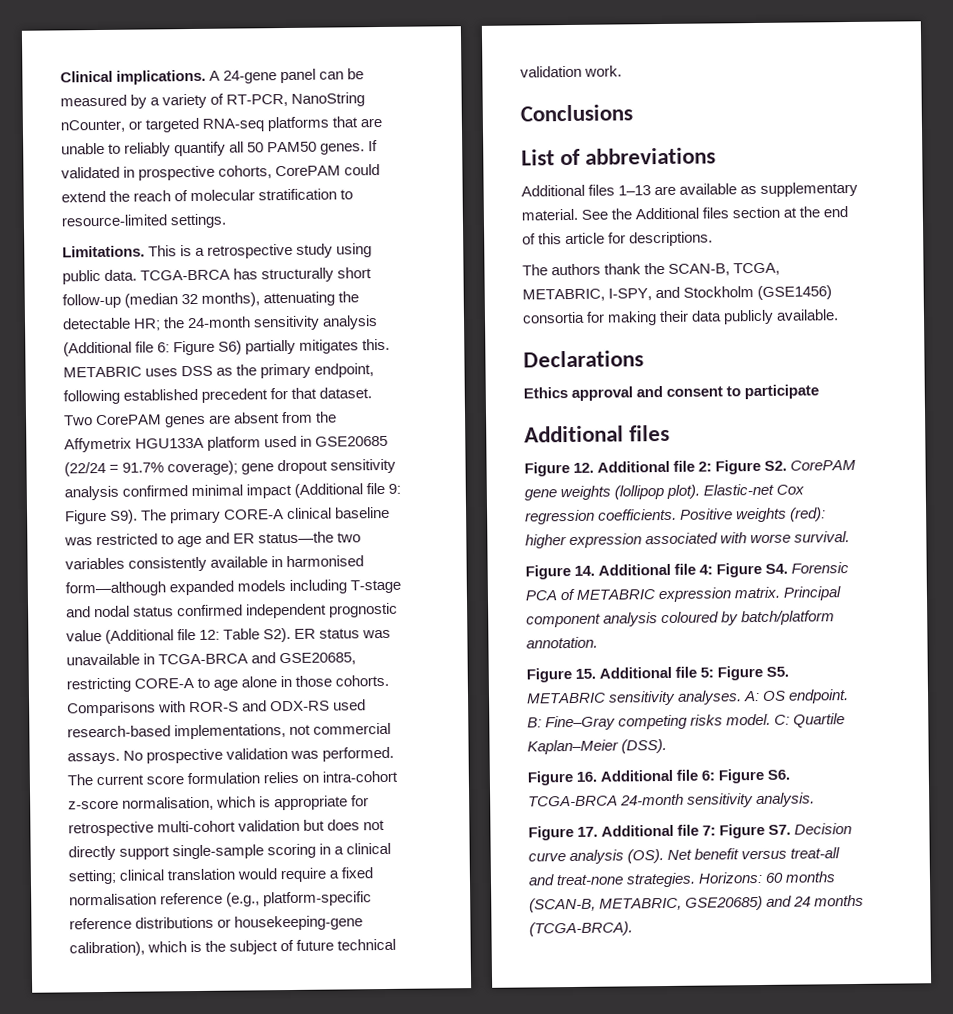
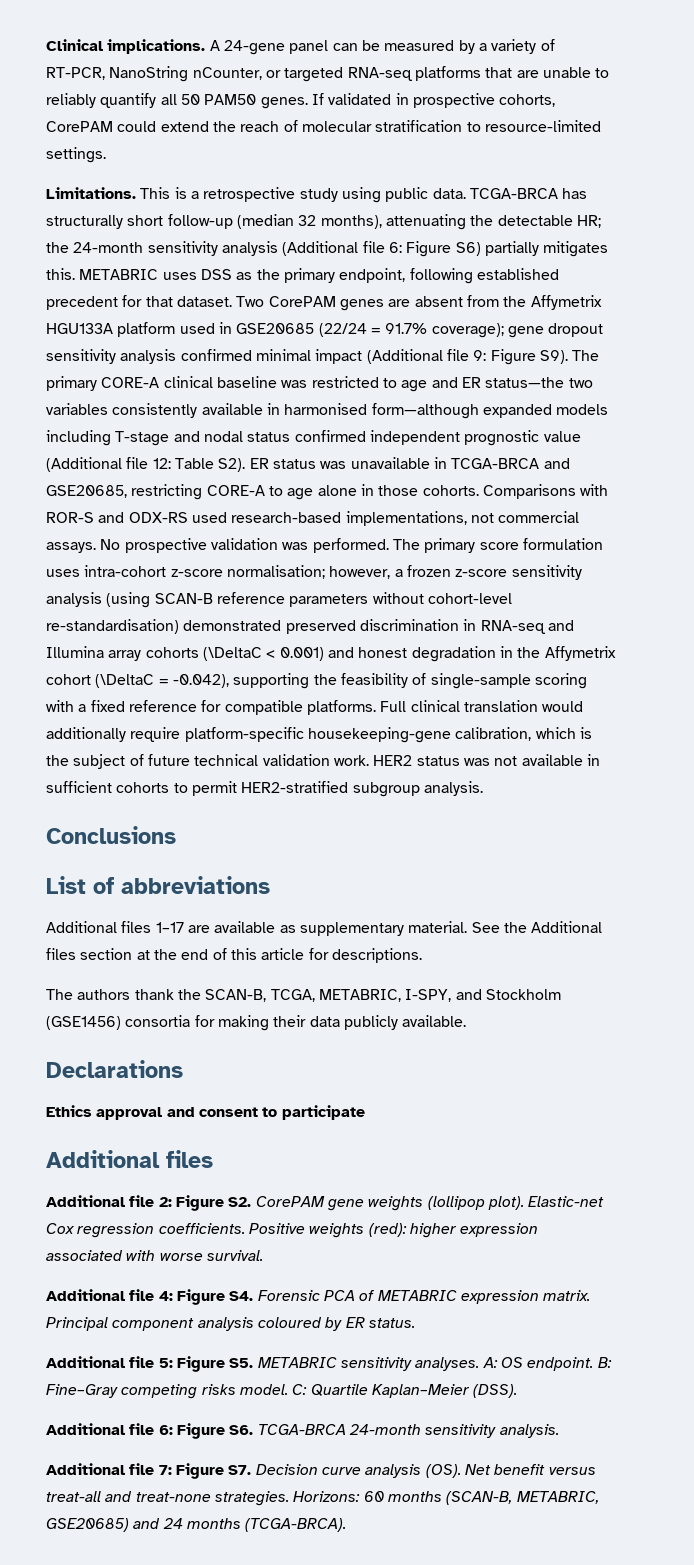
[96,774,145,786] current -> [424,538,476,553] primary
[263,770,399,784] [68,795,370,811] [68,819,386,837] [68,842,392,861] [68,867,374,885] [69,891,373,907] [69,915,364,931] [69,941,145,957] relies on intra-cohort z-score normalisation, which is appropriate for retrospective multi-cohort validation but does not directly support single-sample scoring in a clinical setting; clinical translation would require a fixed normalisation reference (e.g., platform-specific reference distributions or housekeeping-gene calibration), -> [46,565,582,580] [46,592,512,608] [46,619,574,634] [46,646,616,662] [46,673,587,689] [46,700,584,715] [46,727,532,743] uses intra-cohort z-score normalisation; however, a frozen z-score sensitivity analysis (using SCAN-B reference parameters without cohort-level re-standardisation) demonstrated preserved discrimination in RNA-seq and Illumina array cohorts (\DeltaC < 0.001) and honest degradation in the Affymetrix cohort (\DeltaC = -0.042), supporting the feasibility of single-sample scoring with a fixed reference for compatible platforms. Full clinical translation would additionally require platform-specific housekeeping-gene calibration,
(623, 71) none -> [373,754,600,766] [46,781,483,797] HER2 status was not available in sufficient cohorts to permit HER2-stratified subgroup analysis.
[618,185,652,196] 1–13 -> [155,922,184,933] 1–17
[524,462,595,477] Figure 12. -> (213, 1159) none
[525,565,596,580] Figure 14. -> (263, 1255) none
[741,610,836,626] [526,636,598,649] [526,667,597,683] batch/platform annotation. // Figure 15. -> [345,1317,415,1328] ER status. //
[527,770,598,786] Figure 16. -> (518, 1391) none
[528,825,599,841] Figure 17. -> (559, 1431) none

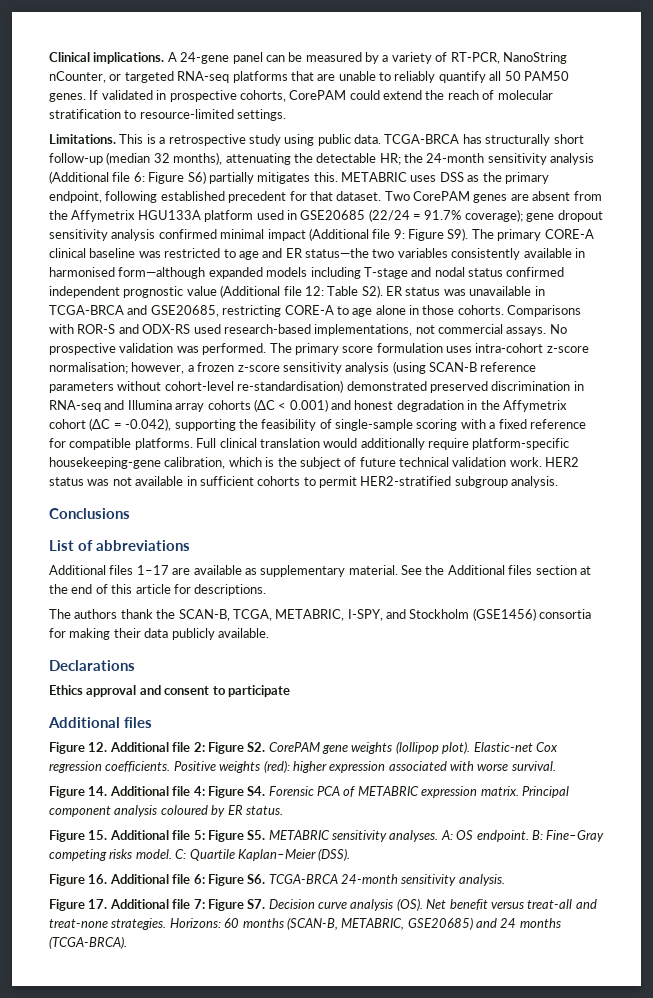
[202,647,262,661] (\DeltaC -> [253,399,275,412] (ΔC
[95,674,155,688] (\DeltaC -> [89,418,111,431] (ΔC
(213, 1159) none -> [49,742,108,754] Figure 12.
(263, 1255) none -> [49,786,108,798] Figure 14.
(415, 1323) none -> [49,830,108,842] Figure 15.
(518, 1391) none -> [49,874,108,886] Figure 16.
(559, 1431) none -> [49,899,108,911] Figure 17.

